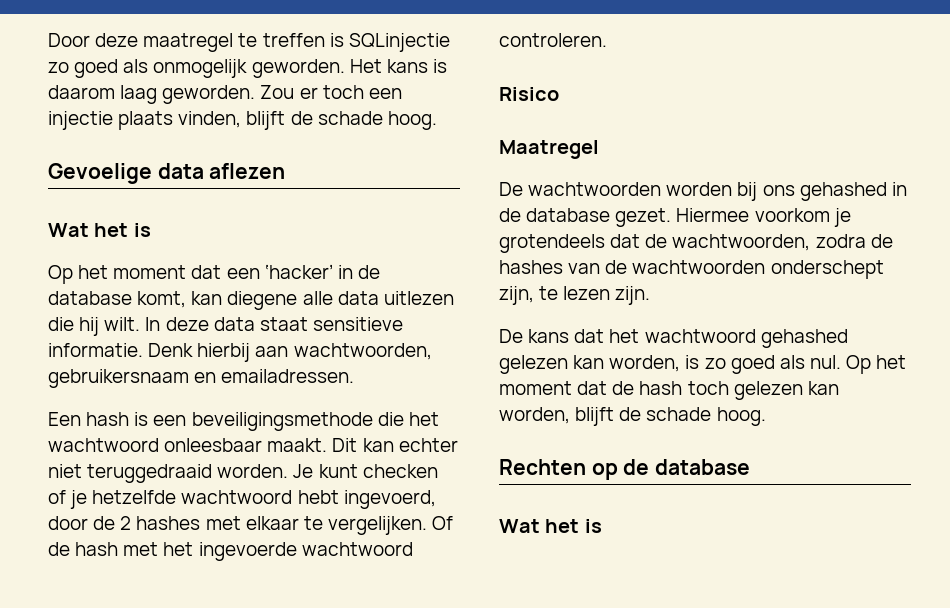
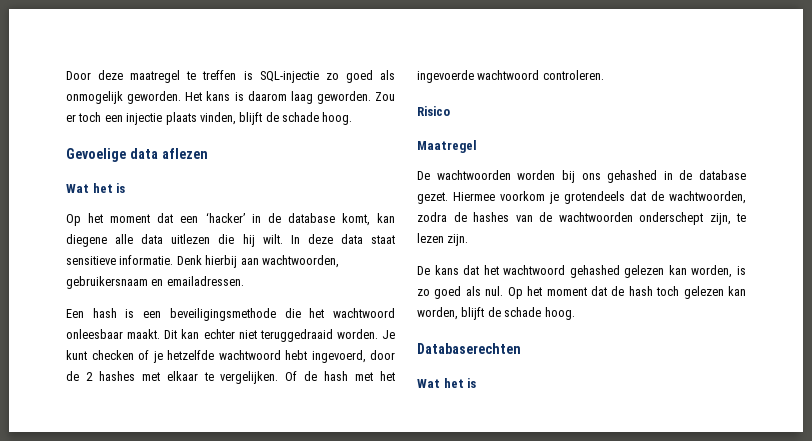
[348,33,450,52] SQLinjectie -> [259,71,319,83] SQL-injectie
[499,459,751,480] Rechten op de database -> [417,343,521,354] Databaserechten

